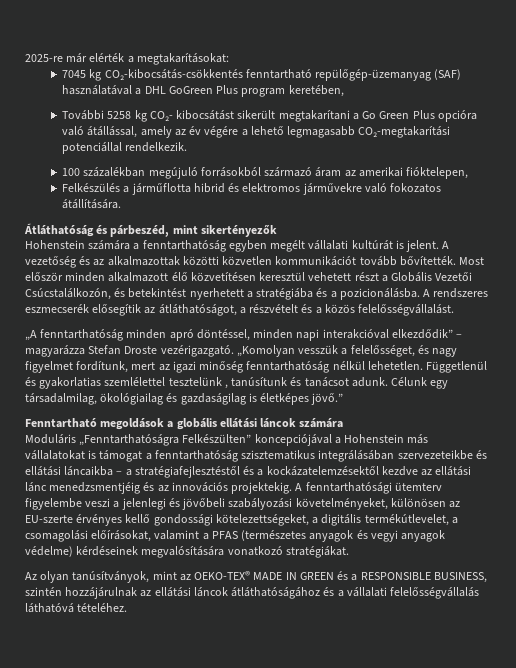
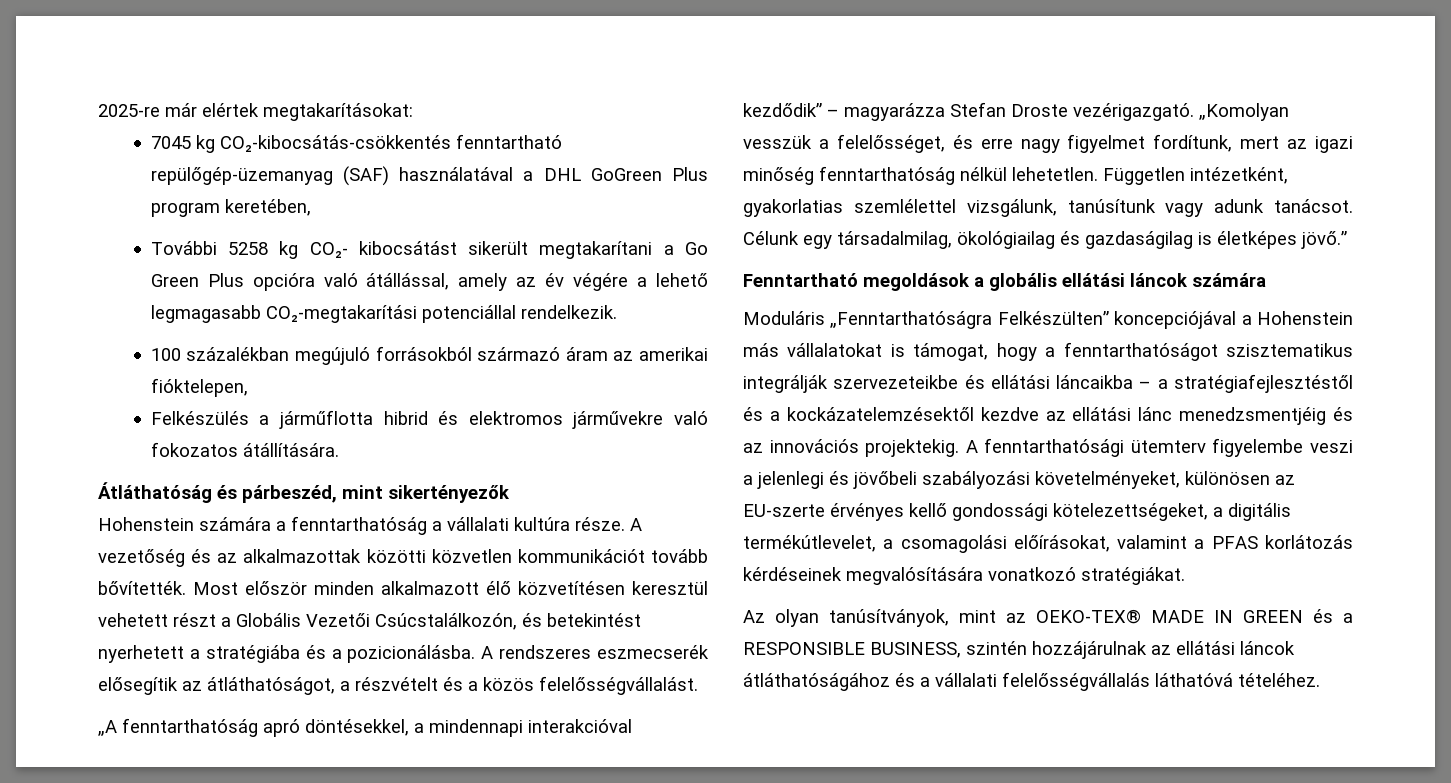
[89,53,134,63] elérték a -> [202,103,259,117] elértek
[228,240,440,252] egyben megélt vállalati kultúrát is jelent. -> [432,517,625,531] a vállalati kultúra része.
[126,329,453,341] minden apró döntéssel, minden napi interakcióval elkezdődik” -> [263,719,632,737] [743,103,822,117] apró döntésekkel, a mindennapi interakcióval kezdődik”
(429, 349) none -> [980,138,1013,149] erre
[426,361,488,373] [25,377,388,389] Függetlenül és gyakorlatias szemlélettel tesztelünk , tanúsítunk és tanácsot adunk. -> [1103,167,1288,185] [743,199,1353,217] Független intézetként, gyakorlatias szemlélettel vizsgálunk, tanúsítunk vagy adunk tanácsot.
[99,450,395,462] támogat a fenntarthatóság szisztematikus integrálásában -> [913,342,1353,361] [743,375,828,393] támogat, hogy a fenntarthatóságot szisztematikus integrálják
[241,530,446,542] [25,546,73,557] (természetes anyagok és vegyi anyagok védelme) -> [1265,535,1353,549] korlátozás

